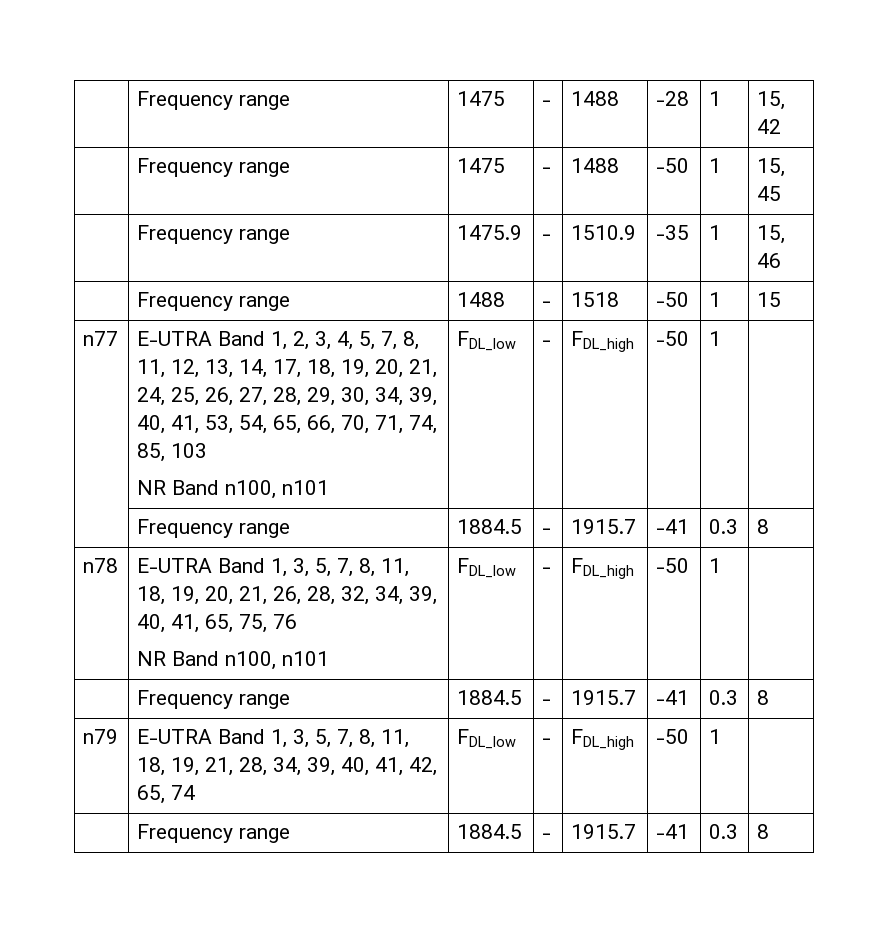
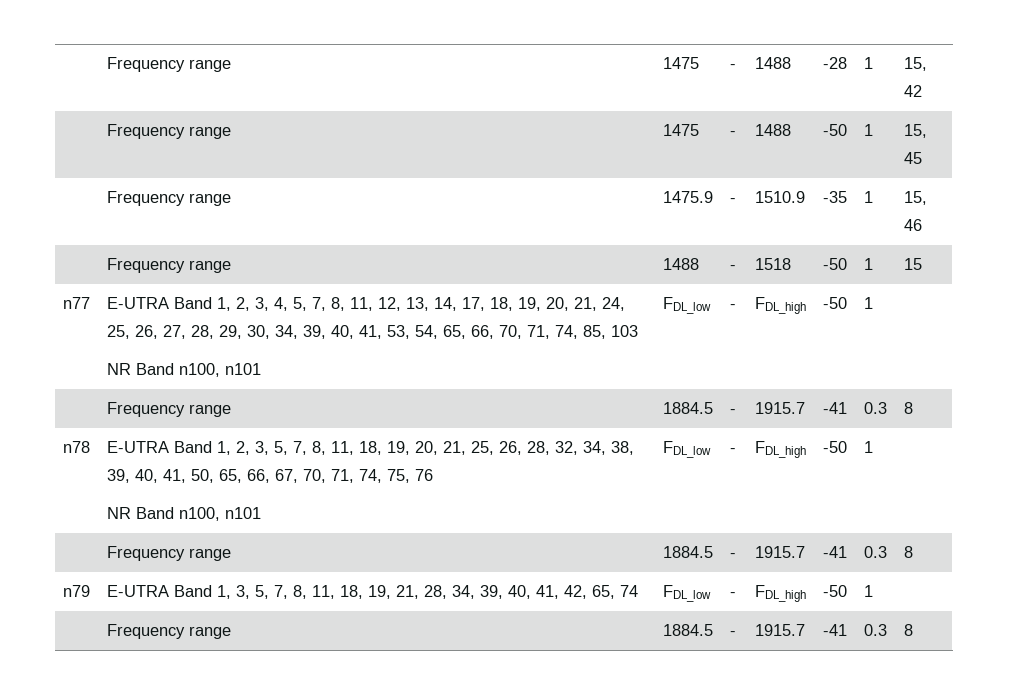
(288, 567) none -> [236,441,251,455] 2,
(268, 595) none -> [471,441,495,455] 25,
[409,586,438,605] [137,614,234,633] 39, 40, 41, 65, -> [611,441,635,455] [107,469,383,483] 38, 39, 40, 41, 50, 65, 66, 67, 70, 71, 74,

